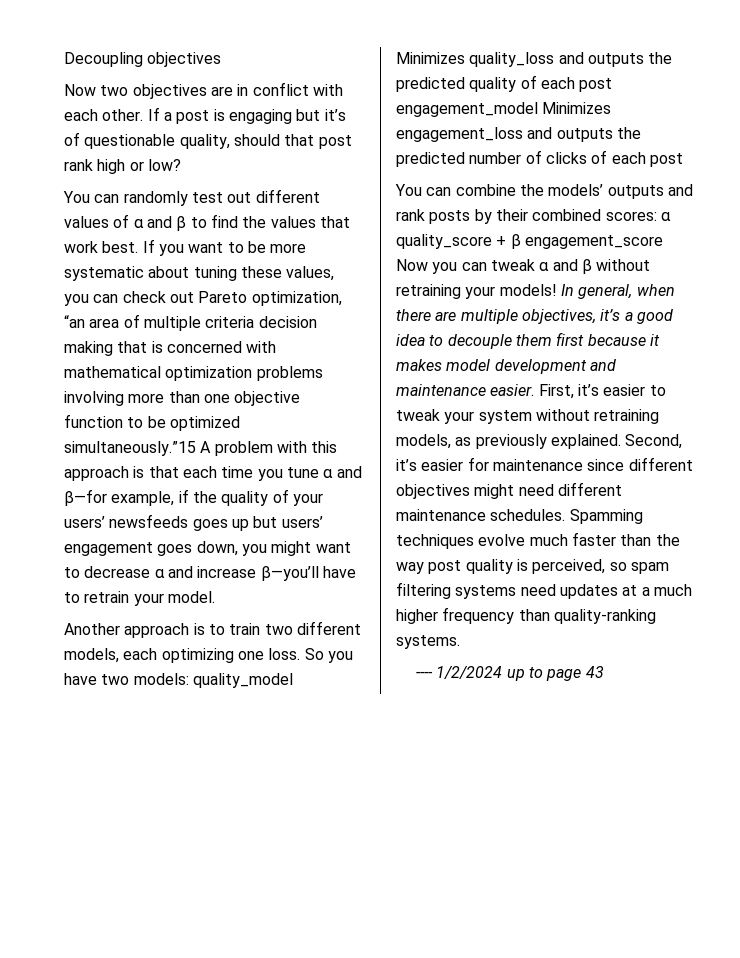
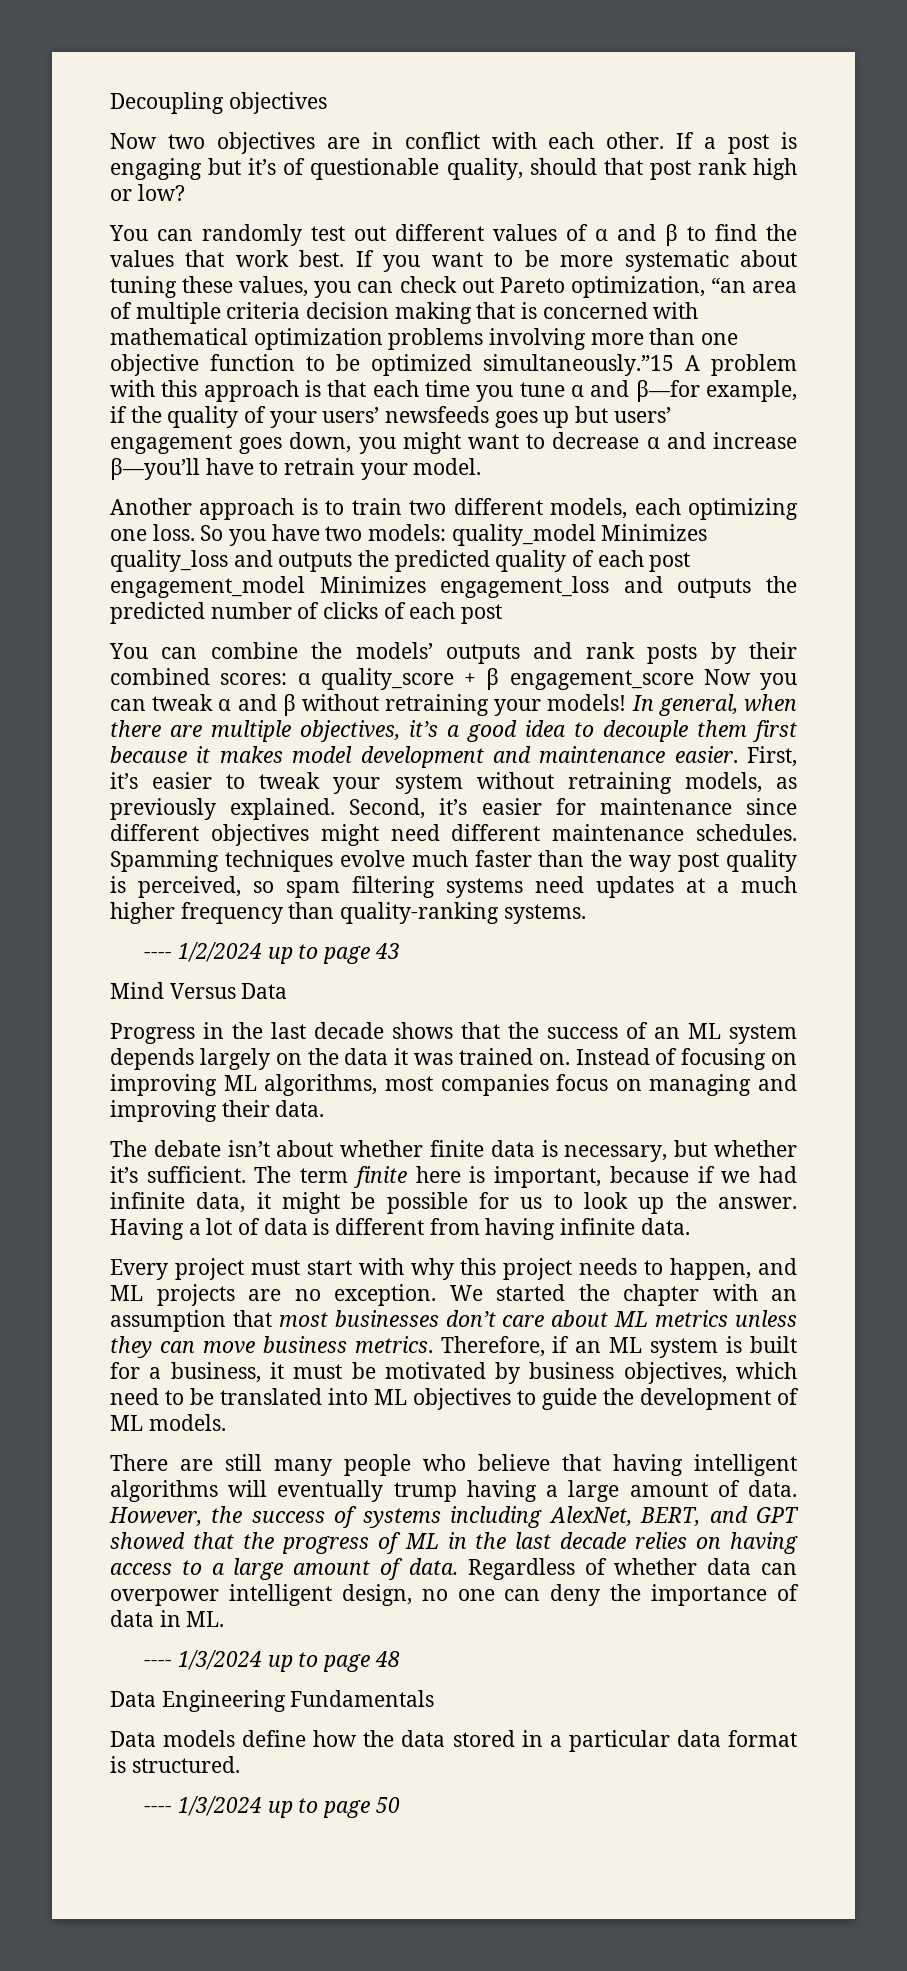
(604, 672) none -> [110,982,288,999] [110,1022,797,1044] [110,1048,798,1070] [110,1074,797,1096] [110,1100,325,1122] [110,1140,797,1162] [110,1166,798,1188] [110,1192,798,1214] [110,1218,690,1240] [110,1258,797,1280] [110,1284,797,1306] [110,1310,798,1332] [110,1336,797,1358] [110,1362,797,1384] [110,1388,799,1410] [110,1414,226,1431] [110,1454,797,1476] [110,1480,797,1502] [109,1506,800,1528] [110,1532,798,1554] [110,1558,797,1580] [110,1584,800,1606] [110,1610,225,1627] [144,1650,400,1672] [110,1690,435,1712] [110,1730,797,1752] [110,1756,240,1773] [144,1796,400,1818] // Mind Versus Data // Progress in the last decade shows that the success of an ML system depends largely on the data it was trained on. Instead of focusing on improving ML algorithms, most companies focus on managing and improving their data. // The debate isn’t about whether finite data is necessary, but whether it’s sufficient. The term finite here is important, because if we had infinite data, it might be possible for us to look up the answer. Having a lot of data is different from having infinite data. // Every project must start with why this project needs to happen, and ML projects are no exception. We started the chapter with an assumption that most businesses don’t care about ML metrics unless they can move business metrics. Therefore, if an ML system is built for a business, it must be motivated by business objectives, which need to be translated into ML objectives to guide the development of ML models. // There are still many people who believe that having intelligent algorithms will eventually trump having a large amount of data. However, the success of systems including AlexNet, BERT, and GPT showed that the progress of ML in the last decade relies on having access to a large amount of data. Regardless of whether data can overpower intelligent design, no one can deny the importance of data in ML. // ---- 1/3/2024 up to page 48 // Data Engineering Fundamentals // Data models define how the data stored in a particular data format is structured. // ---- 1/3/2024 up to page 50

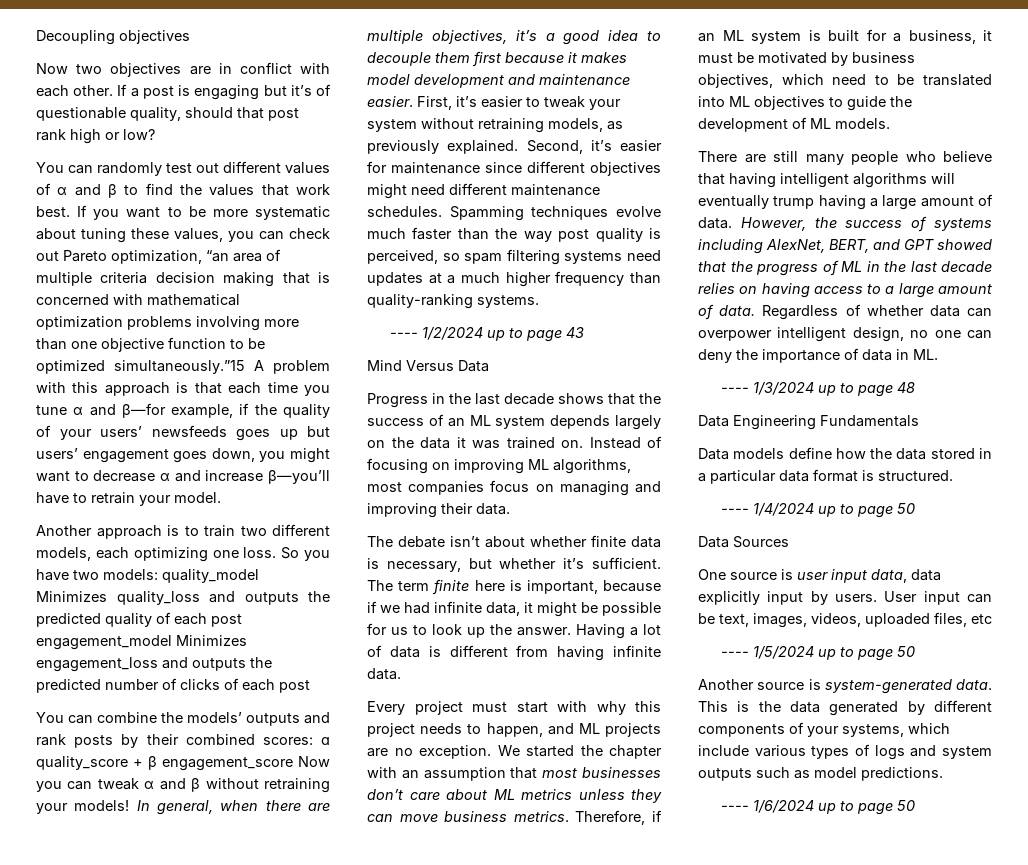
[177,1796,400,1818] 1/3/2024 up to page 50 -> [753,503,917,518] [698,536,789,548] [698,569,941,583] [698,591,992,605] [698,612,992,628] [721,646,917,661] [698,679,992,694] [698,700,992,716] [698,722,950,737] [698,744,992,760] [698,767,943,781] [721,800,917,815] 1/4/2024 up to page 50 // Data Sources // One source is user input data, data explicitly input by users. User input can be text, images, videos, uploaded files, etc // ---- 1/5/2024 up to page 50 // Another source is system-generated data. This is the data generated by different components of your systems, which include various types of logs and system outputs such as model predictions. // ---- 1/6/2024 up to page 50

